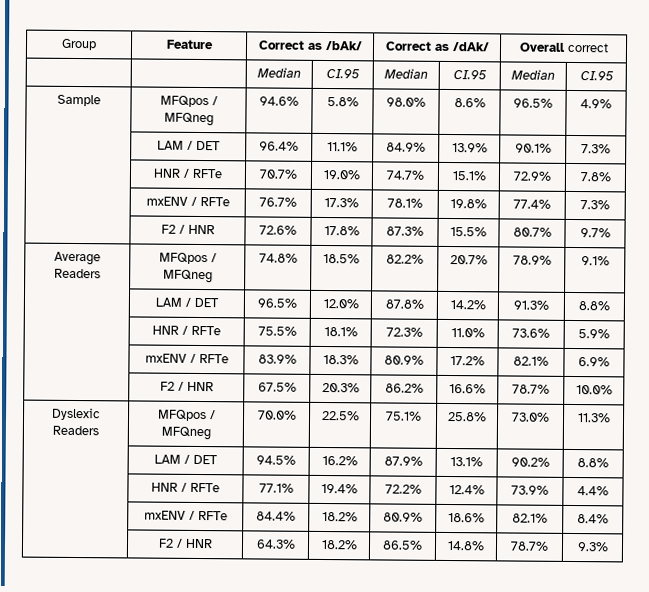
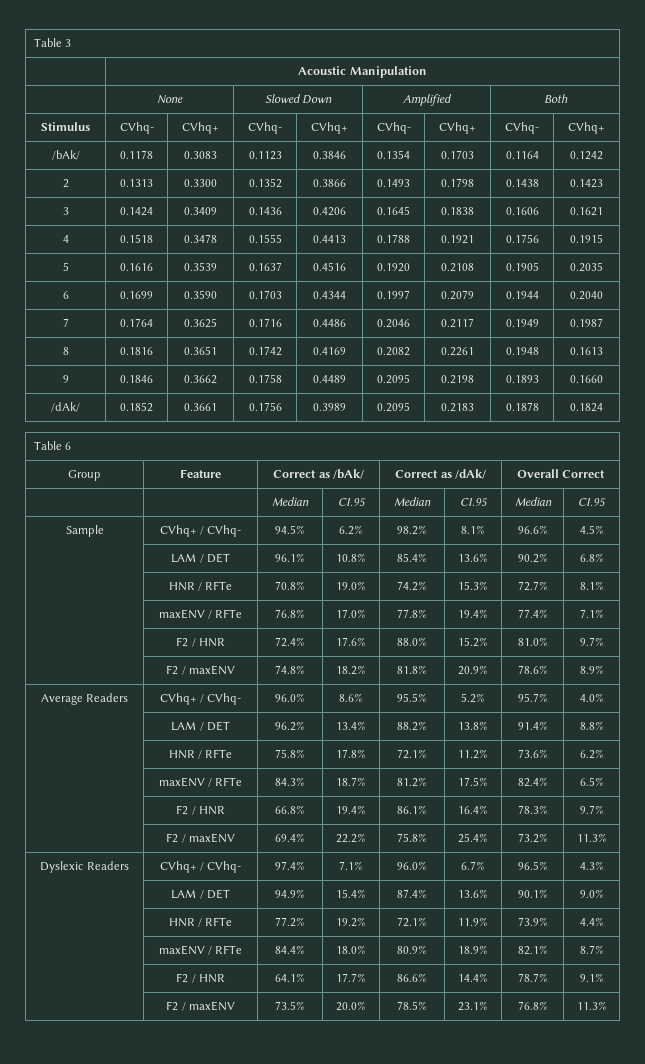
(61, 44) none -> [33,38,72,47] [298,66,427,78] [157,95,183,104] [264,94,333,104] [403,94,452,106] [543,94,568,103] [41,122,90,131] [119,122,154,134] [182,122,219,134] [248,122,282,134] [311,122,348,134] [376,122,411,134] [439,122,476,134] [505,122,539,134] [568,122,605,134] [51,150,80,160] [120,150,153,159] [184,151,217,159] [248,151,282,160] [313,151,346,159] [377,150,410,159] [441,150,474,159] [505,151,539,159] [570,151,603,160] [62,179,69,188] [120,179,153,187] [184,179,217,187] [248,178,282,188] [313,179,346,187] [377,179,410,187] [441,178,474,187] [505,179,539,187] [570,179,603,188] [62,207,69,215] [120,207,153,216] [184,207,217,215] [248,207,282,215] [313,207,346,216] [377,206,410,215] [441,207,474,215] [505,207,539,215] [570,207,603,216] [62,235,69,243] [120,234,153,243] [184,234,217,243] [248,234,282,243] [313,235,346,243] [377,234,410,243] [441,235,474,244] [505,234,539,243] [570,234,603,243] [62,262,69,271] [120,263,153,271] [184,262,217,271] [248,262,282,271] [313,262,346,271] [377,263,410,272] [441,263,474,272] [505,262,539,271] [570,262,603,272] [62,291,69,299] [120,291,153,299] [184,290,217,299] [248,290,282,299] [313,291,346,299] [377,290,410,299] [441,290,474,300] [505,291,539,299] [570,291,603,300] [62,318,69,327] [120,318,153,327] [184,318,217,328] [248,318,282,327] [313,319,346,327] [377,319,410,328] [441,318,474,328] [505,319,539,327] [570,318,603,327] [62,347,69,355] [120,347,153,355] [184,346,217,355] [248,346,282,356] [313,347,346,355] [377,347,410,356] [441,347,474,356] [505,347,539,355] [570,347,603,355] [62,375,69,383] [120,375,153,383] [184,375,217,384] [248,374,282,383] [313,375,346,383] [377,374,410,384] [441,375,474,384] [505,375,539,383] [570,375,603,383] [51,402,80,412] [120,402,153,412] [184,403,217,411] [248,402,282,411] [313,403,346,411] [377,402,410,412] [441,403,474,412] [505,402,539,411] [570,403,603,412] [33,441,72,450] Table 3 // | Acoustic Manipulation // | None | Slowed Down | Amplified | Both // Stimulus | CVhq- | CVhq+ | CVhq- | CVhq+ | CVhq- | CVhq+ | CVhq- | CVhq+ // /bAk/ | 0.1178 | 0.3083 | 0.1123 | 0.3846 | 0.1354 | 0.1703 | 0.1164 | 0.1242 // 2 | 0.1313 | 0.3300 | 0.1352 | 0.3866 | 0.1493 | 0.1798 | 0.1438 | 0.1423 // 3 | 0.1424 | 0.3409 | 0.1436 | 0.4206 | 0.1645 | 0.1838 | 0.1606 | 0.1621 // 4 | 0.1518 | 0.3478 | 0.1555 | 0.4413 | 0.1788 | 0.1921 | 0.1756 | 0.1915 // 5 | 0.1616 | 0.3539 | 0.1637 | 0.4516 | 0.1920 | 0.2108 | 0.1905 | 0.2035 // 6 | 0.1699 | 0.3590 | 0.1703 | 0.4344 | 0.1997 | 0.2079 | 0.1944 | 0.2040 // 7 | 0.1764 | 0.3625 | 0.1716 | 0.4486 | 0.2046 | 0.2117 | 0.1949 | 0.1987 // 8 | 0.1816 | 0.3651 | 0.1742 | 0.4169 | 0.2082 | 0.2261 | 0.1948 | 0.1613 // 9 | 0.1846 | 0.3662 | 0.1758 | 0.4489 | 0.2095 | 0.2198 | 0.1893 | 0.1660 // /dAk/ | 0.1852 | 0.3661 | 0.1756 | 0.3989 | 0.2095 | 0.2183 | 0.1878 | 0.1824 // Table 6 //
[566,42,609,53] correct -> [562,470,606,478] Correct
[159,95,218,108] [163,112,214,127] [259,96,299,106] [326,97,359,107] [386,97,426,107] [453,98,486,108] [513,98,553,108] [580,99,612,109] [157,140,221,151] [259,141,299,151] [327,142,358,152] [386,142,426,152] [451,143,488,153] [514,143,552,153] [581,144,611,154] [153,168,223,179] [259,169,298,179] MFQpos / MFQneg | 94.6% | 5.8% | 98.0% | 8.6% | 96.5% | 4.9% // | LAM / DET | 96.4% | 11.1% | 84.9% | 13.9% | 90.1% | 7.3% // | HNR / RFTe | 70.7% -> [159,525,242,537] [275,525,305,534] [339,525,363,535] [397,525,427,535] [461,525,485,534] [517,525,548,534] [579,525,604,534] [171,553,230,563] [275,553,305,562] [336,553,366,562] [397,553,427,562] [458,553,488,562] [517,553,548,563] [579,553,604,562] [168,581,233,591] [275,581,305,590] CVhq+ / CVhq- | 94.5% | 6.2% | 98.2% | 8.1% | 96.6% | 4.5% // | LAM / DET | 96.1% | 10.8% | 85.4% | 13.6% | 90.2% | 6.8% // | HNR / RFTe | 70.8%
[386,170,425,180] [451,171,487,181] [513,171,552,181] [579,172,612,182] [145,196,230,207] [259,197,297,207] [324,197,359,208] [387,198,423,208] [450,199,487,209] 74.7% | 15.1% | 72.9% | 7.8% // | mxENV / RFTe | 76.7% | 17.3% | 78.1% | 19.8% -> [397,581,427,591] [458,581,488,590] [517,581,548,591] [579,581,604,590] [158,609,243,619] [275,609,305,618] [336,609,366,618] [397,609,427,618] [458,609,488,618] 74.2% | 15.3% | 72.7% | 8.1% // | maxENV / RFTe | 76.8% | 17.0% | 77.8% | 19.4%
[580,200,610,210] [160,224,215,235] [259,225,297,235] [323,225,360,236] [386,226,424,236] [450,227,487,237] [512,227,552,237] [579,228,611,238] [54,251,101,266] [54,268,101,279] [158,252,217,265] [162,269,213,284] [258,253,298,263] [323,253,360,264] [386,254,424,264] [449,255,488,265] [512,255,552,265] [580,256,610,266] [155,297,219,308] [257,298,297,308] [322,298,359,309] [384,299,424,309] [449,300,486,310] [513,300,549,310] [578,301,610,311] [152,325,221,336] [257,326,297,336] [323,326,358,337] [385,327,423,337] [450,328,485,338] 7.3% // | F2 / HNR | 72.6% | 17.8% | 87.3% | 15.5% | 80.7% | 9.7% // Average Readers | MFQpos / MFQneg | 74.8% | 18.5% | 82.2% | 20.7% | 78.9% | 9.1% // | LAM / DET | 96.5% | 12.0% | 87.8% | 14.2% | 91.3% | 8.8% // | HNR / RFTe | 75.5% | 18.1% | 72.3% | 11.0% -> [579,609,604,618] [176,637,225,647] [275,637,305,647] [336,637,366,646] [397,637,427,646] [458,637,488,647] [517,637,548,646] [579,637,604,646] [166,665,235,675] [275,665,305,674] [336,665,366,675] [397,665,427,674] [458,665,488,675] [517,665,548,674] [579,665,604,674] [40,693,129,705] [159,693,242,705] [275,693,305,702] [339,693,363,702] [397,693,427,702] [461,693,485,703] [517,693,548,702] [579,693,604,702] [171,721,230,731] [275,721,305,731] [336,721,366,730] [397,721,427,731] [458,721,488,730] [517,721,548,730] [579,721,604,730] [168,749,233,759] [275,749,305,758] [336,749,366,758] [397,749,427,759] [458,749,488,759] 7.1% // | F2 / HNR | 72.4% | 17.6% | 88.0% | 15.2% | 81.0% | 9.7% // | F2 / maxENV | 74.8% | 18.2% | 81.8% | 20.9% | 78.6% | 8.9% // Average Readers | CVhq+ / CVhq- | 96.0% | 8.6% | 95.5% | 5.2% | 95.7% | 4.0% // | LAM / DET | 96.2% | 13.4% | 88.2% | 13.8% | 91.4% | 8.8% // | HNR / RFTe | 75.8% | 17.8% | 72.1% | 11.2%
[578,329,610,339] [144,353,229,364] [257,354,297,364] [322,354,359,365] [384,355,424,365] [450,356,485,366] [513,356,549,366] [578,357,610,367] [159,381,214,392] [257,382,297,392] [321,382,360,393] [384,383,424,393] [449,384,486,394] [512,384,550,394] [575,385,613,395] [51,407,101,421] [52,425,99,436] [156,409,216,422] [160,426,211,441] [257,410,297,420] [321,410,360,421] [386,411,422,421] [448,411,487,422] [511,412,550,422] [576,413,611,423] [154,454,218,465] [256,455,296,465] [321,455,358,466] [383,456,423,466] [450,457,483,467] [510,457,550,467] [577,458,609,468] [151,482,220,493] [258,483,294,493] [321,483,358,494] [384,484,422,494] [448,485,485,495] 5.9% // | mxENV / RFTe | 83.9% | 18.3% | 80.9% | 17.2% | 82.1% | 6.9% // | F2 / HNR | 67.5% | 20.3% | 86.2% | 16.6% | 78.7% | 10.0% // Dyslexic Readers | MFQpos / MFQneg | 70.0% | 22.5% | 75.1% | 25.8% | 73.0% | 11.3% // | LAM / DET | 94.5% | 16.2% | 87.9% | 13.1% | 90.2% | 8.8% // | HNR / RFTe | 77.1% | 19.4% | 72.2% | 12.4% -> [579,749,604,759] [158,777,243,787] [275,777,305,786] [336,777,366,786] [397,777,427,787] [458,777,488,786] [517,777,548,787] [579,777,604,786] [176,805,225,815] [275,805,305,814] [336,805,366,814] [397,805,427,814] [458,805,488,814] [517,805,548,814] [579,805,604,814] [166,833,235,843] [275,833,305,842] [336,833,366,843] [397,833,427,842] [458,833,488,843] [517,833,548,843] [576,833,607,842] [40,861,129,873] [159,861,242,873] [275,861,305,870] [339,861,363,870] [397,861,427,870] [461,861,485,870] [517,861,548,870] [579,861,604,870] [171,889,230,899] [275,889,305,898] [336,889,366,898] [397,889,427,898] [458,889,488,898] [517,889,548,898] [579,889,604,898] [168,917,233,927] [275,917,305,927] [336,917,366,927] [397,917,427,927] [458,917,488,926] 6.2% // | maxENV / RFTe | 84.3% | 18.7% | 81.2% | 17.5% | 82.4% | 6.5% // | F2 / HNR | 66.8% | 19.4% | 86.1% | 16.4% | 78.3% | 9.7% // | F2 / maxENV | 69.4% | 22.2% | 75.8% | 25.4% | 73.2% | 11.3% // Dyslexic Readers | CVhq+ / CVhq- | 97.4% | 7.1% | 96.0% | 6.7% | 96.5% | 4.3% // | LAM / DET | 94.9% | 15.4% | 87.4% | 13.6% | 90.1% | 9.0% // | HNR / RFTe | 77.2% | 19.2% | 72.1% | 11.9%
[143,510,186,520] mxENV -> [158,945,205,955] maxENV
[321,511,358,522] [383,512,423,522] [448,513,485,523] [512,513,548,523] [577,514,609,524] [157,538,213,549] [255,539,296,549] [320,539,358,550] [382,540,423,550] [447,540,485,551] [510,541,549,551] [576,542,609,552] 18.2% | 80.9% | 18.6% | 82.1% | 8.4% // | F2 / HNR | 64.3% | 18.2% | 86.5% | 14.8% | 78.7% | 9.3% -> [336,945,366,954] [397,945,427,954] [458,945,488,954] [517,945,548,955] [579,945,604,954] [176,973,225,983] [275,973,305,982] [336,973,366,982] [397,973,427,982] [458,973,488,982] [517,973,548,982] [579,973,604,982] [166,1001,235,1011] [275,1001,305,1010] [336,1001,366,1011] [397,1001,427,1010] [458,1001,488,1011] [517,1001,548,1010] [576,1001,607,1010] 18.0% | 80.9% | 18.9% | 82.1% | 8.7% // | F2 / HNR | 64.1% | 17.7% | 86.6% | 14.4% | 78.7% | 9.1% // | F2 / maxENV | 73.5% | 20.0% | 78.5% | 23.1% | 76.8% | 11.3%

